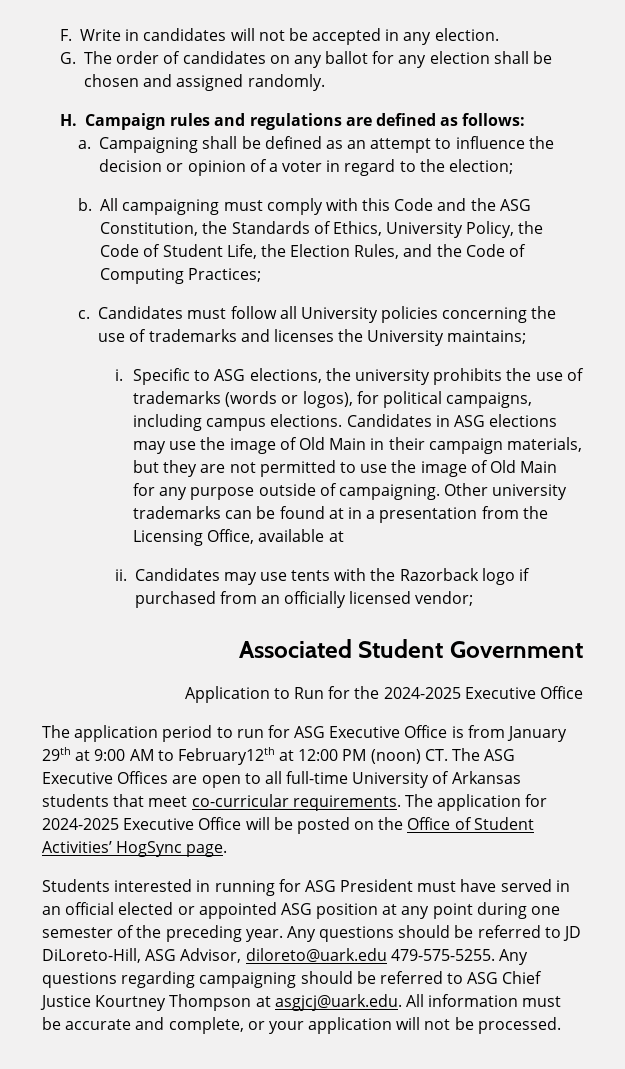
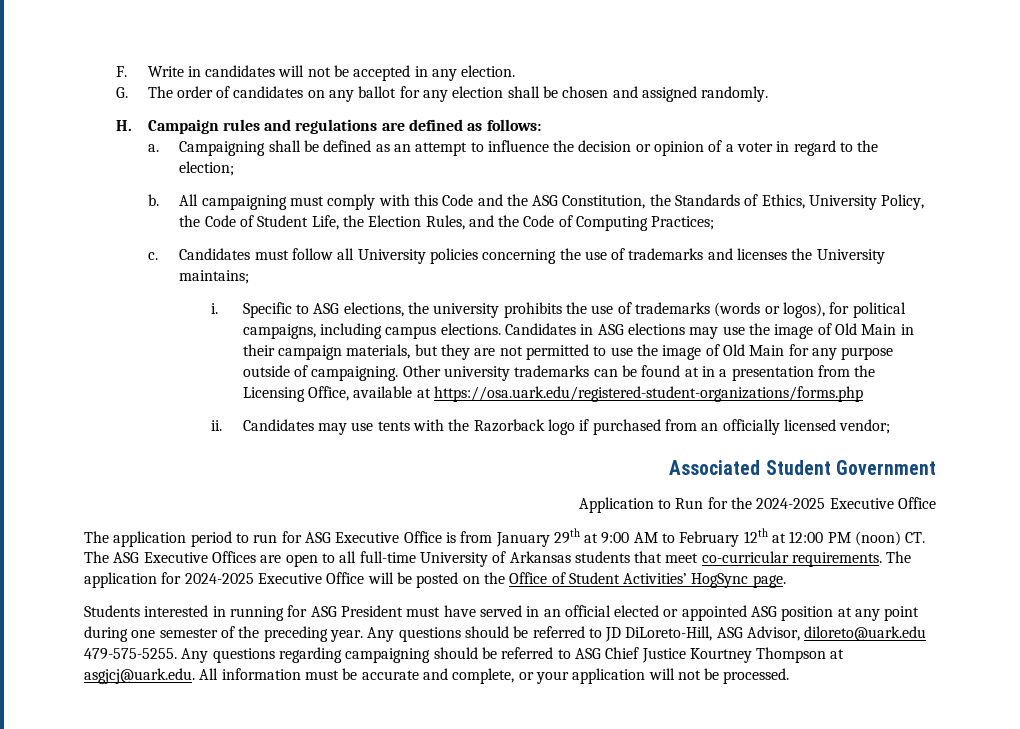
(344, 536) none -> [434,386,864,402] https://osa.uark.edu/registered-student-organizations/forms.php
[177,747,275,765] February12th -> [679,528,768,547] February 12th

